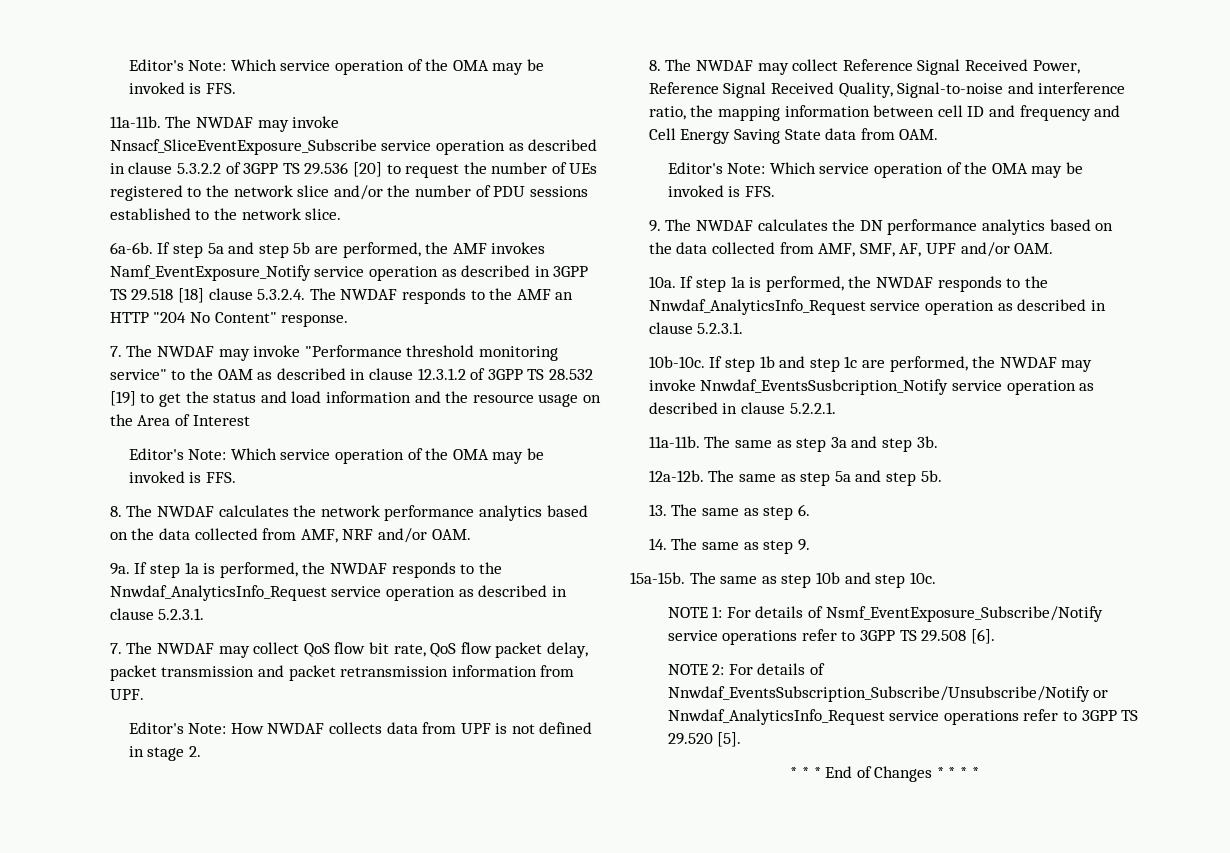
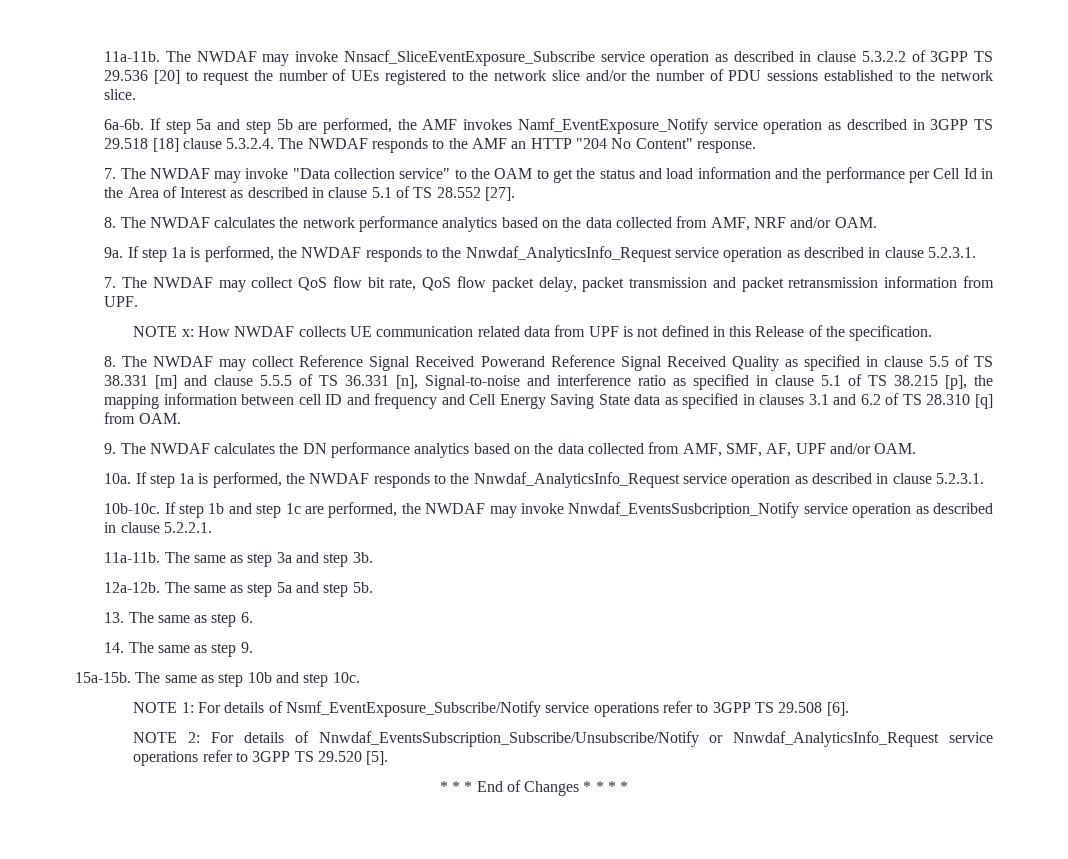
[128,59,544,75] [128,82,236,94] Editor's Note: Which service operation of the OMA may be invoked is FFS. // -> (104, 56) none
[304,345,558,361] "Performance threshold monitoring -> [292,168,396,179] "Data collection
[257,368,593,380] [109,391,136,406] as described in clause 12.3.1.2 of 3GPP TS 28.532 [19] -> (533, 173) none
[472,394,601,407] resource usage on -> [825,167,994,183] performance per Cell Id in
[128,448,544,464] [128,471,236,483] // Editor's Note: Which service operation of the OMA may be invoked is FFS. -> [230,186,516,201] as described in clause 5.1 of TS 28.552 [27].
[128,722,227,734] Editor's Note: -> [133,326,194,337] NOTE x:
(382, 728) none -> [349,326,520,337] UE communication related
[147,746,201,761] stage 2. -> [729,325,933,341] this Release of the specification.
[1032,60,1080,74] [648,82,1126,98] [648,106,686,120] Power, Reference Signal Received Quality, Signal-to-noise and interference ratio, -> [480,355,994,371] [104,374,968,390] Powerand Reference Signal Received Quality as specified in clause 5.5 of TS 38.331 [m] and clause 5.5.5 of TS 36.331 [n], Signal-to-noise and interference ratio as specified in clause 5.1 of TS 38.215 [p],
[860,128,939,140] [667,162,1083,178] [667,185,775,197] from OAM. // Editor's Note: Which service operation of the OMA may be invoked is FFS. -> [664,393,994,409] [104,412,181,424] as specified in clauses 3.1 and 6.2 of TS 28.310 [q] from OAM.

